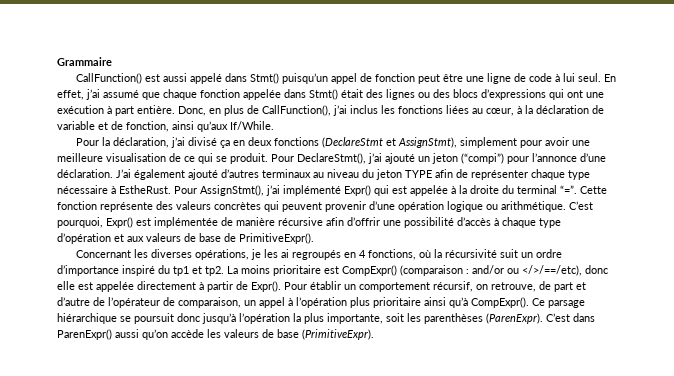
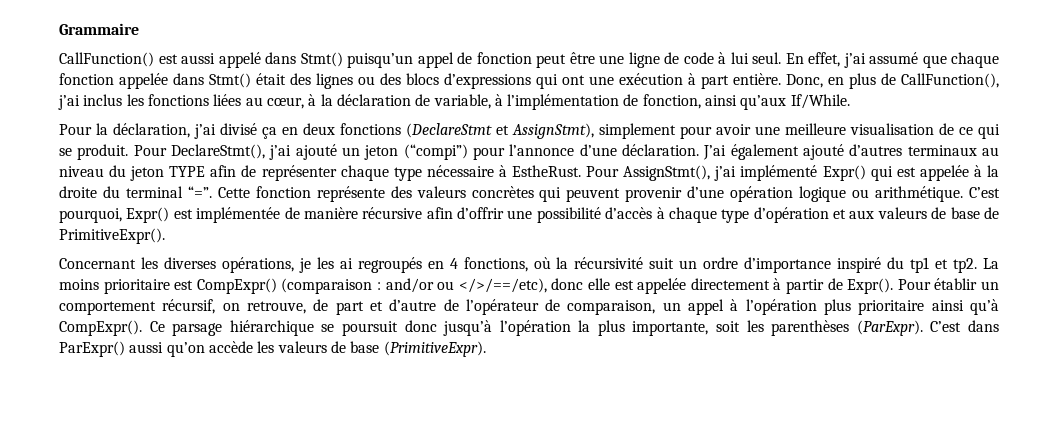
[57,121,108,130] variable et -> [433,94,620,110] variable, à l’implémentation
[486,313,543,324] (ParenExpr). -> [856,320,923,336] (ParExpr).
[57,329,112,340] ParenExpr() -> [59,341,125,357] ParExpr()

